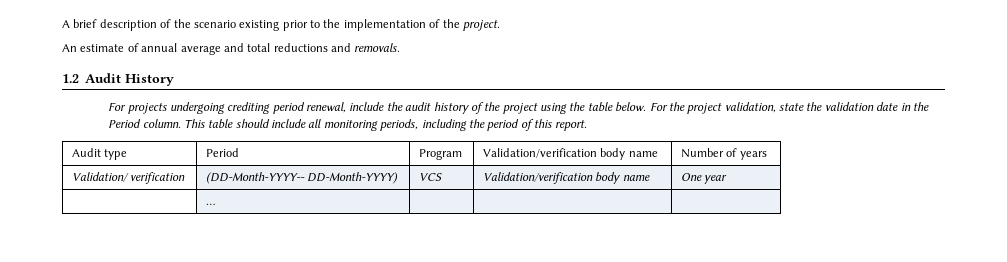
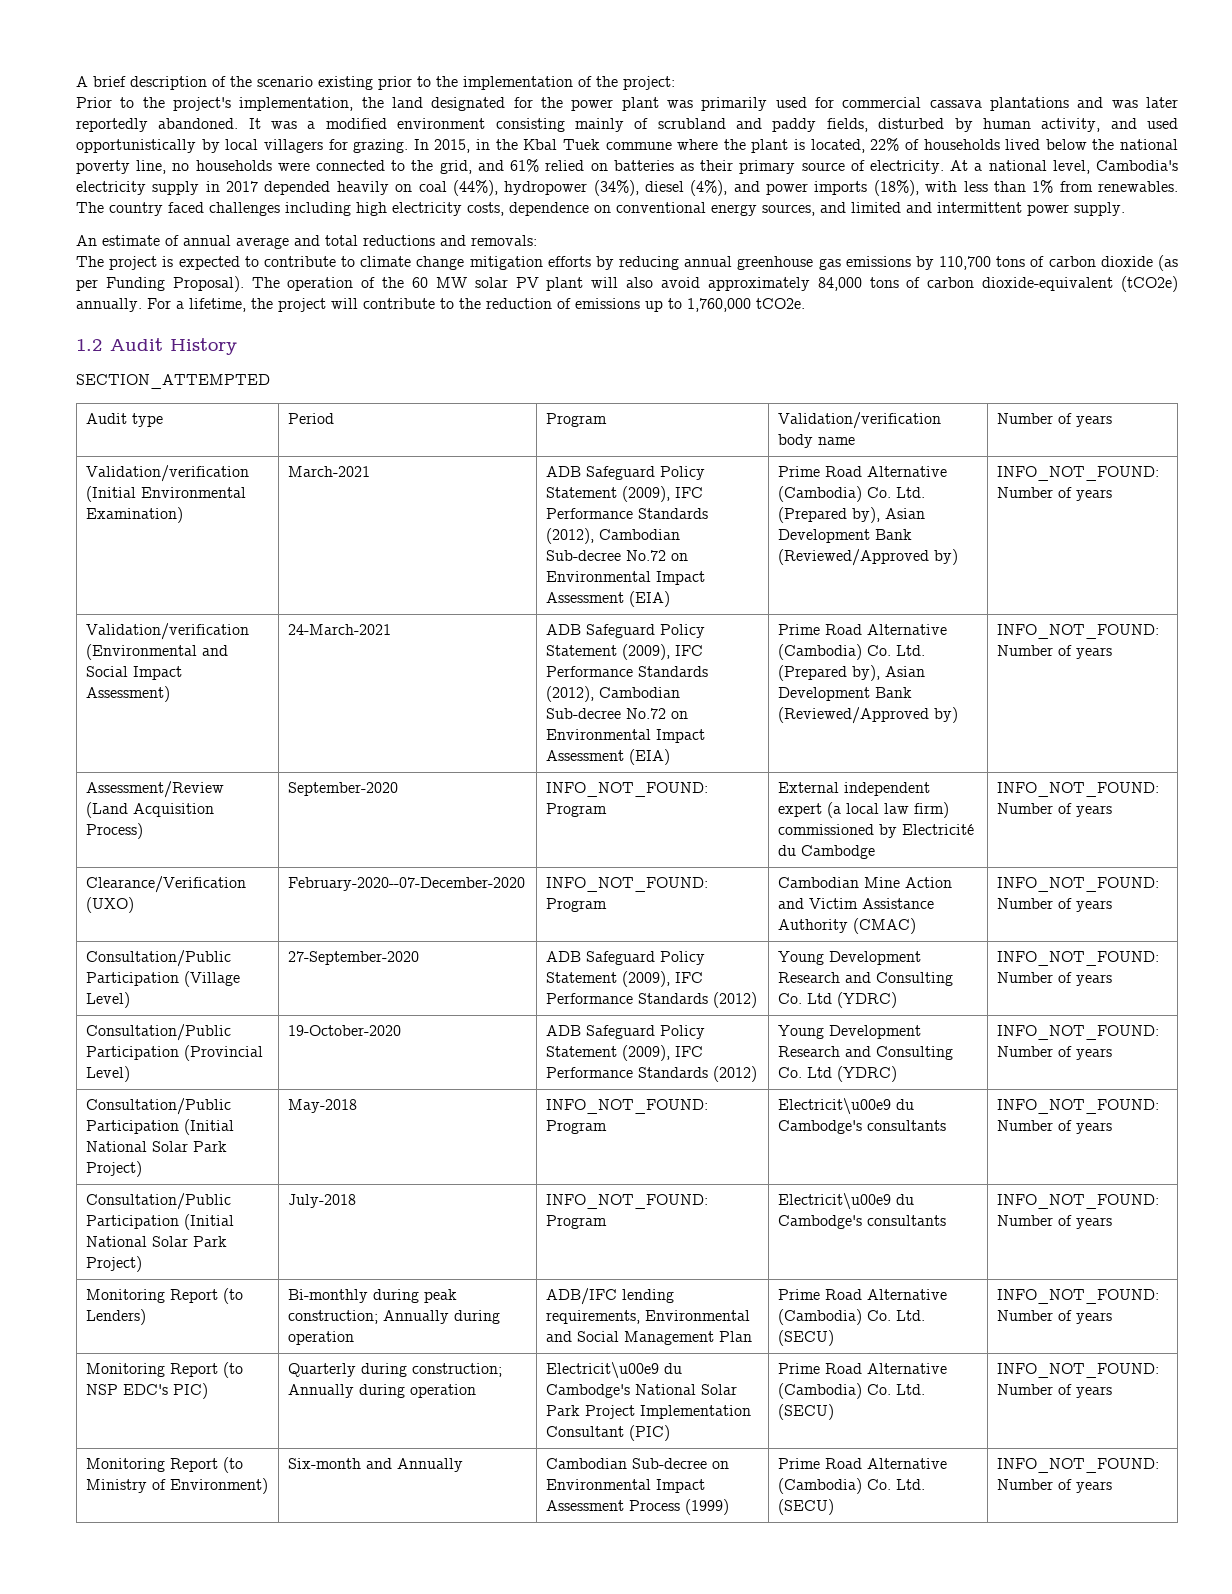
[462,20,500,31] project. -> [623,76,675,90] [76,97,1178,111] [76,118,1178,132] [76,138,1178,153] [76,159,1179,174] [76,180,1178,196] [76,202,1125,216] project: // Prior to the project's implementation, the land designated for the power plant was primarily used for commercial cassava plantations and was later reportedly abandoned. It was a modified environment consisting mainly of scrubland and paddy fields, disturbed by human activity, and used opportunistically by local villagers for grazing. In 2015, in the Kbal Tuek commune where the plant is located, 22% of households lived below the national poverty line, no households were connected to the grid, and 61% relied on batteries as their primary source of electricity. At a national level, Cambodia's electricity supply in 2017 depended heavily on coal (44%), hydropower (34%), diesel (4%), and power imports (18%), with less than 1% from renewables. The country faced challenges including high electricity costs, dependence on conventional energy sources, and limited and intermittent power supply.
[354,43,401,52] [62,73,175,86] [108,102,929,114] [108,119,588,131] removals. // 1.2 Audit History // For projects undergoing crediting period renewal, include the audit history of the project using the table below. For the project validation, state the validation date in the Period column. This table should include all monitoring periods, including the period of this report. -> [471,235,537,246] [76,255,1178,271] [76,276,1179,292] [76,298,805,312] [76,338,237,355] [76,374,270,389] removals: // The project is expected to contribute to climate change mitigation efforts by reducing annual greenhouse gas emissions by 110,700 tons of carbon dioxide (as per Funding Proposal). The operation of the 60 MW solar PV plant will also avoid approximately 84,000 tons of carbon dioxide-equivalent (tCO2e) annually. For a lifetime, the project will contribute to the reduction of emissions up to 1,760,000 tCO2e. // 1.2 Audit History // SECTION_ATTEMPTED
[71,172,186,184] [205,172,399,184] [418,173,442,181] [482,172,650,184] [680,173,728,184] [205,203,215,205] Validation/ verification | (DD-Month-YYYY-- DD-Month-YYYY) | VCS | Validation/verification body name | One year // | … | | | -> [85,465,249,482] [85,486,246,502] [85,507,183,523] [287,466,370,477] [545,466,705,480] [545,486,703,502] [545,508,708,519] [545,528,680,544] [545,550,688,561] [545,571,705,585] [545,591,670,607] [777,466,947,477] [777,486,925,502] [777,507,925,523] [777,529,912,543] [777,549,958,566] [996,466,1159,481] [996,487,1112,501] [85,623,249,640] [85,644,228,660] [85,666,182,680] [85,686,170,702] [287,624,391,635] [545,624,705,638] [545,644,703,660] [545,666,708,677] [545,686,680,702] [545,708,688,719] [545,729,705,743] [545,749,670,765] [777,624,947,635] [777,644,925,660] [777,665,925,681] [777,687,912,701] [777,707,958,724] [996,624,1159,639] [996,645,1112,659] [85,781,224,798] [85,802,214,818] [85,823,143,839] [287,782,398,796] [545,782,708,797] [545,803,607,817] [777,782,930,796] [777,802,949,818] [777,824,974,838] [777,845,875,859] [996,782,1159,797] [996,803,1112,817] [85,876,246,893] [85,897,134,913] [287,877,525,891] [545,877,708,892] [545,898,607,912] [777,877,952,888] [777,898,934,909] [777,918,916,934] [996,877,1159,892] [996,898,1112,912] [85,950,231,967] [85,971,240,987] [85,992,130,1008] [287,951,419,965] [545,951,705,965] [545,971,703,987] [545,992,757,1008] [777,951,921,965] [777,972,953,986] [777,992,897,1008] [996,951,1159,966] [996,972,1112,986] [85,1024,231,1041] [85,1045,263,1061] [85,1066,130,1082] [287,1025,401,1036] [545,1025,705,1039] [545,1045,703,1061] [545,1066,757,1082] [777,1025,921,1039] [777,1046,953,1060] [777,1066,897,1082] [996,1025,1159,1040] [996,1046,1112,1060] [85,1098,231,1115] [85,1119,234,1135] [85,1141,227,1152] [85,1161,142,1177] [287,1099,357,1113] [545,1099,708,1114] [545,1120,607,1134] [777,1098,914,1114] [777,1120,946,1134] [996,1099,1159,1114] [996,1120,1112,1134] [85,1193,231,1210] [85,1214,234,1230] [85,1236,227,1247] [85,1256,142,1272] [287,1194,356,1208] [545,1194,708,1209] [545,1215,607,1229] [777,1193,914,1209] [777,1215,946,1229] [996,1194,1159,1209] [996,1215,1112,1229] [85,1288,243,1304] [85,1309,146,1325] [287,1289,457,1303] [287,1310,500,1324] [287,1331,354,1345] [545,1288,674,1305] [545,1310,750,1324] [545,1331,752,1345] [777,1289,947,1300] [777,1309,925,1325] [777,1330,834,1346] [996,1289,1159,1304] [996,1310,1112,1324] [85,1362,243,1378] [85,1383,208,1399] [287,1363,502,1377] [287,1384,476,1398] [545,1362,682,1378] [545,1384,737,1398] [545,1405,751,1419] [545,1425,670,1441] [777,1363,947,1374] [777,1383,925,1399] [777,1404,834,1420] [996,1363,1159,1378] [996,1384,1112,1398] [85,1457,243,1473] [85,1478,268,1494] [287,1458,463,1472] [545,1458,729,1469] [545,1479,705,1493] [545,1499,729,1515] [777,1458,947,1469] [777,1478,925,1494] [777,1499,834,1515] [996,1458,1159,1473] [996,1479,1112,1493] Validation/verification (Initial Environmental Examination) | March-2021 | ADB Safeguard Policy Statement (2009), IFC Performance Standards (2012), Cambodian Sub-decree No.72 on Environmental Impact Assessment (EIA) | Prime Road Alternative (Cambodia) Co. Ltd. (Prepared by), Asian Development Bank (Reviewed/Approved by) | INFO_NOT_FOUND: Number of years // Validation/verification (Environmental and Social Impact Assessment) | 24-March-2021 | ADB Safeguard Policy Statement (2009), IFC Performance Standards (2012), Cambodian Sub-decree No.72 on Environmental Impact Assessment (EIA) | Prime Road Alternative (Cambodia) Co. Ltd. (Prepared by), Asian Development Bank (Reviewed/Approved by) | INFO_NOT_FOUND: Number of years // Assessment/Review (Land Acquisition Process) | September-2020 | INFO_NOT_FOUND: Program | External independent expert (a local law firm) commissioned by Electricité du Cambodge | INFO_NOT_FOUND: Number of years // Clearance/Verification (UXO) | February-2020--07-December-2020 | INFO_NOT_FOUND: Program | Cambodian Mine Action and Victim Assistance Authority (CMAC) | INFO_NOT_FOUND: Number of years // Consultation/Public Participation (Village Level) | 27-September-2020 | ADB Safeguard Policy Statement (2009), IFC Performance Standards (2012) | Young Development Research and Consulting Co. Ltd (YDRC) | INFO_NOT_FOUND: Number of years // Consultation/Public Participation (Provincial Level) | 19-October-2020 | ADB Safeguard Policy Statement (2009), IFC Performance Standards (2012) | Young Development Research and Consulting Co. Ltd (YDRC) | INFO_NOT_FOUND: Number of years // Consultation/Public Participation (Initial National Solar Park Project) | May-2018 | INFO_NOT_FOUND: Program | Electricit\u00e9 du Cambodge's consultants | INFO_NOT_FOUND: Number of years // Consultation/Public Participation (Initial National Solar Park Project) | July-2018 | INFO_NOT_FOUND: Program | Electricit\u00e9 du Cambodge's consultants | INFO_NOT_FOUND: Number of years // Monitoring Report (to Lenders) | Bi-monthly during peak construction; Annually during operation | ADB/IFC lending requirements, Environmental and Social Management Plan | Prime Road Alternative (Cambodia) Co. Ltd. (SECU) | INFO_NOT_FOUND: Number of years // Monitoring Report (to NSP EDC's PIC) | Quarterly during construction; Annually during operation | Electricit\u00e9 du Cambodge's National Solar Park Project Implementation Consultant (PIC) | Prime Road Alternative (Cambodia) Co. Ltd. (SECU) | INFO_NOT_FOUND: Number of years // Monitoring Report (to Ministry of Environment) | Six-month and Annually | Cambodian Sub-decree on Environmental Impact Assessment Process (1999) | Prime Road Alternative (Cambodia) Co. Ltd. (SECU) | INFO_NOT_FOUND: Number of years

